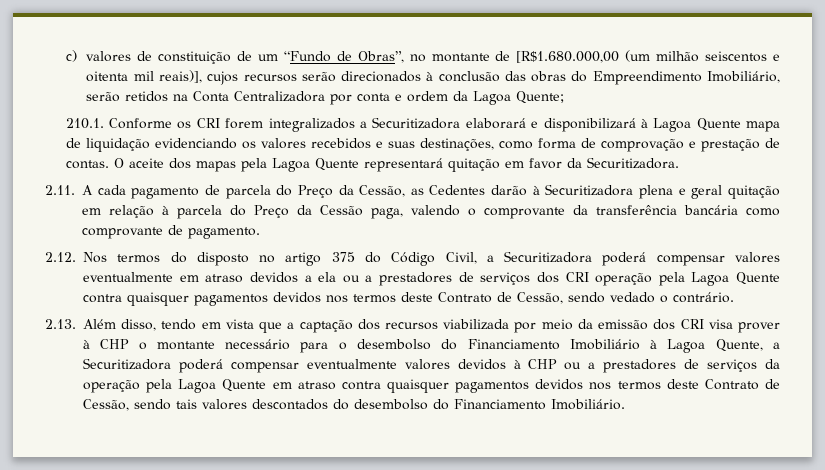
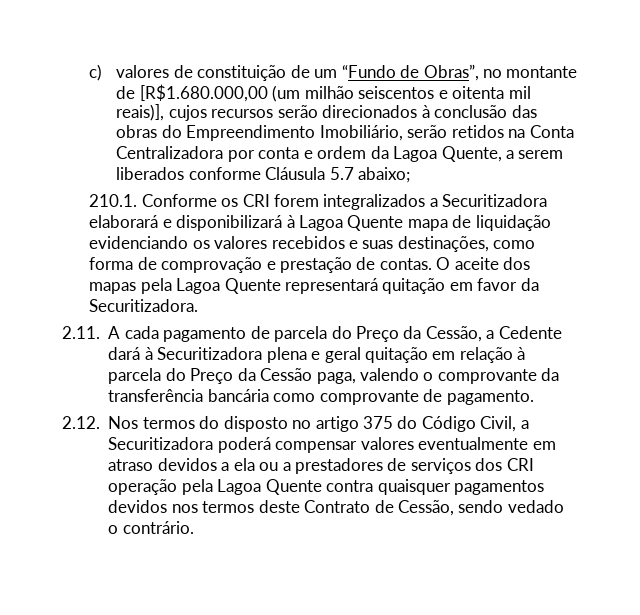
[516,91,565,104] Quente; -> [441,146,564,162] [116,167,411,183] Quente, a serem liberados conforme Cláusula 5.7 abaixo;
[410,185,528,196] as Cedentes darão -> [486,326,562,339] [108,347,141,360] a Cedente dará
[45,319,780,333] [83,339,781,353] [83,358,780,373] [83,379,780,393] [83,399,625,411] // 2.13. Além disso, tendo em vista que a captação dos recursos viabilizada por meio da emissão dos CRI visa prover à CHP o montante necessário para o desembolso do Financiamento Imobiliário à Lagoa Quente, a Securitizadora poderá compensar eventualmente valores devidos à CHP ou a prestadores de serviços da operação pela Lagoa Quente em atraso contra quaisquer pagamentos devidos nos termos deste Contrato de Cessão, sendo tais valores descontados do desembolso do Financiamento Imobiliário. -> (194, 527) none

